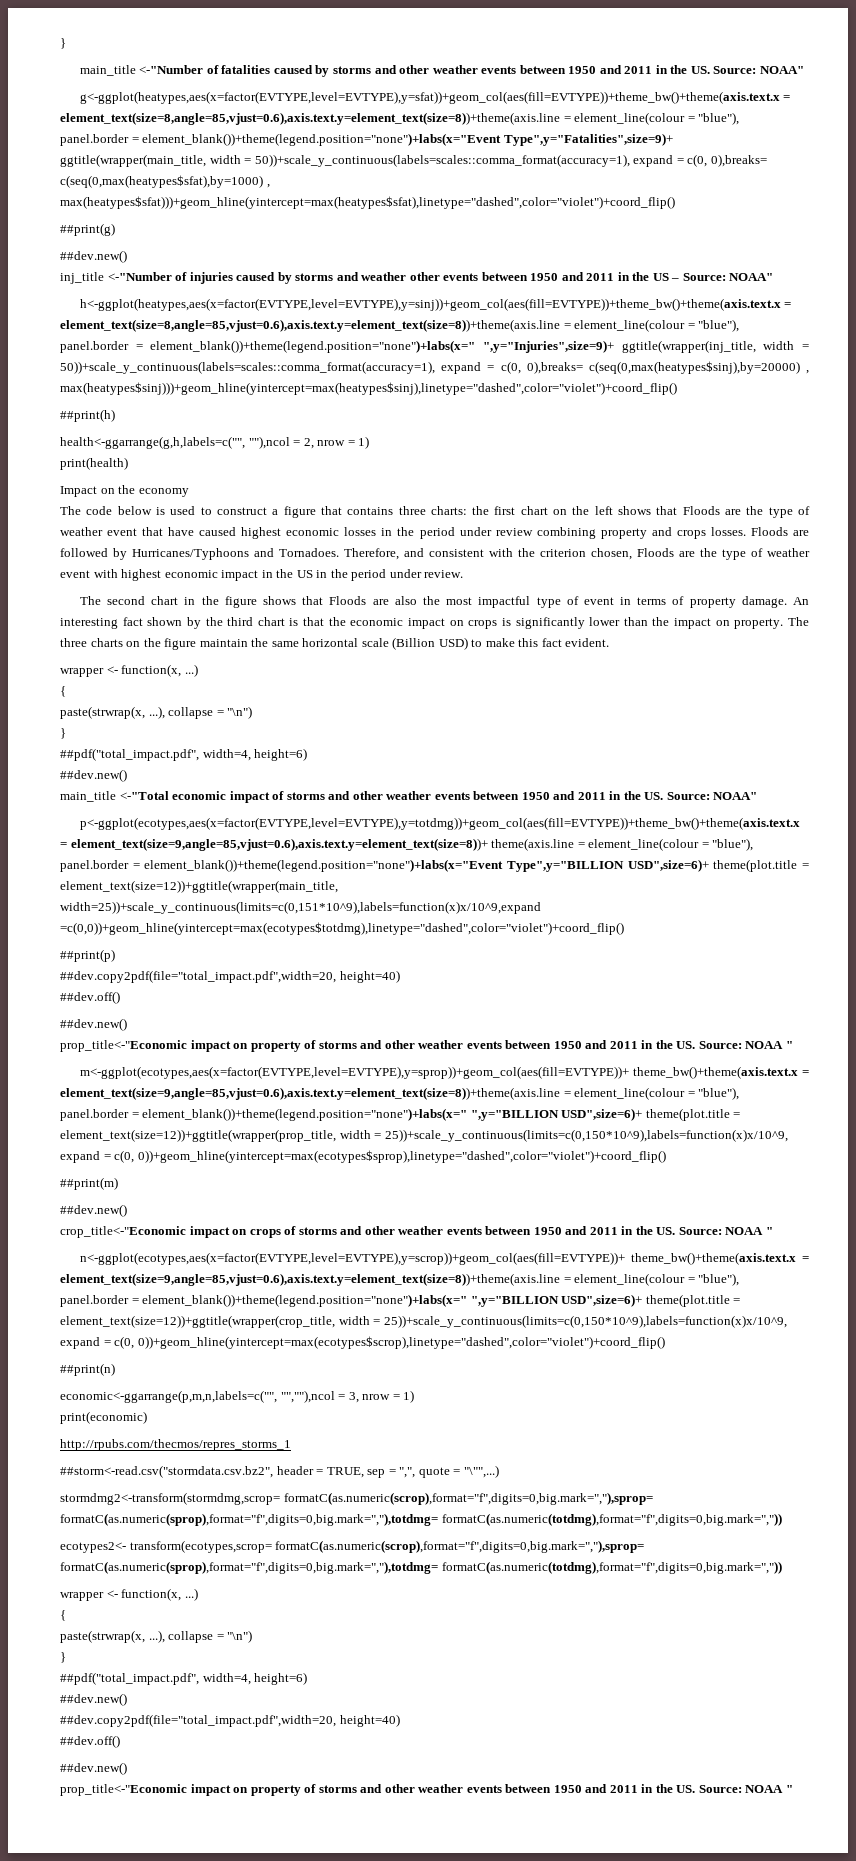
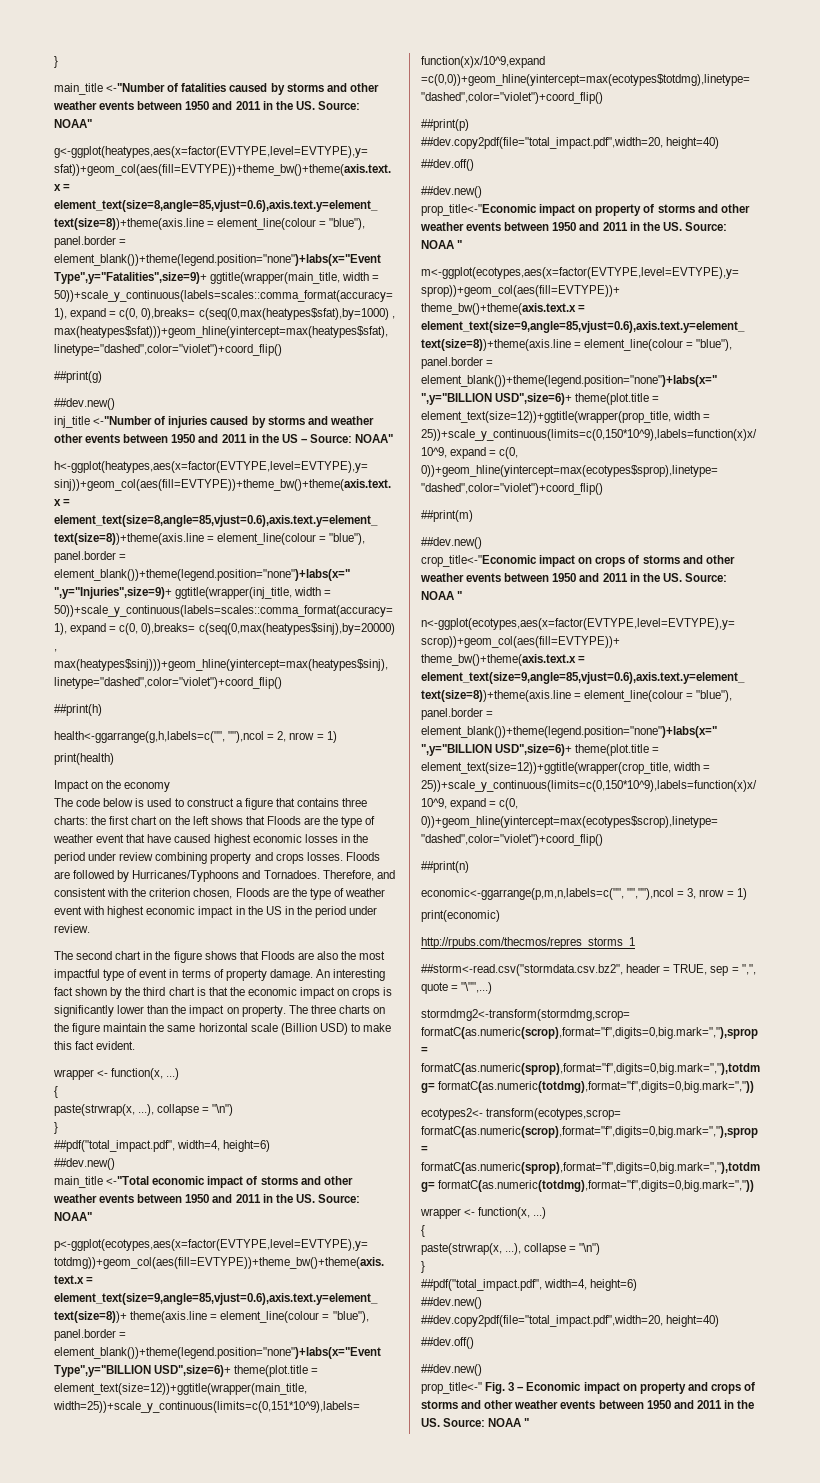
[60,1784,301,1796] prop_title<-"Economic impact on property -> [421,1382,741,1394] prop_title<-" Fig. 3 – Economic impact on property and crops

